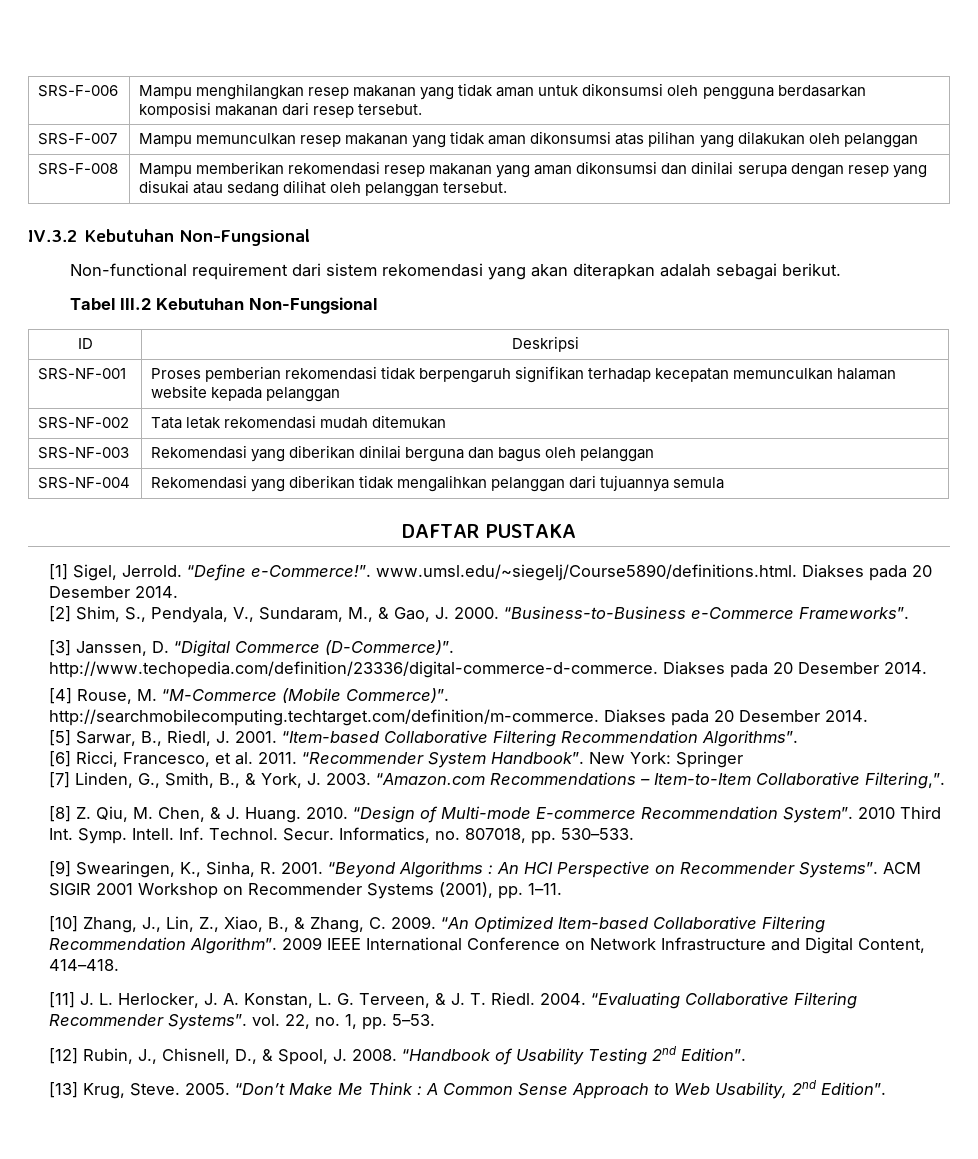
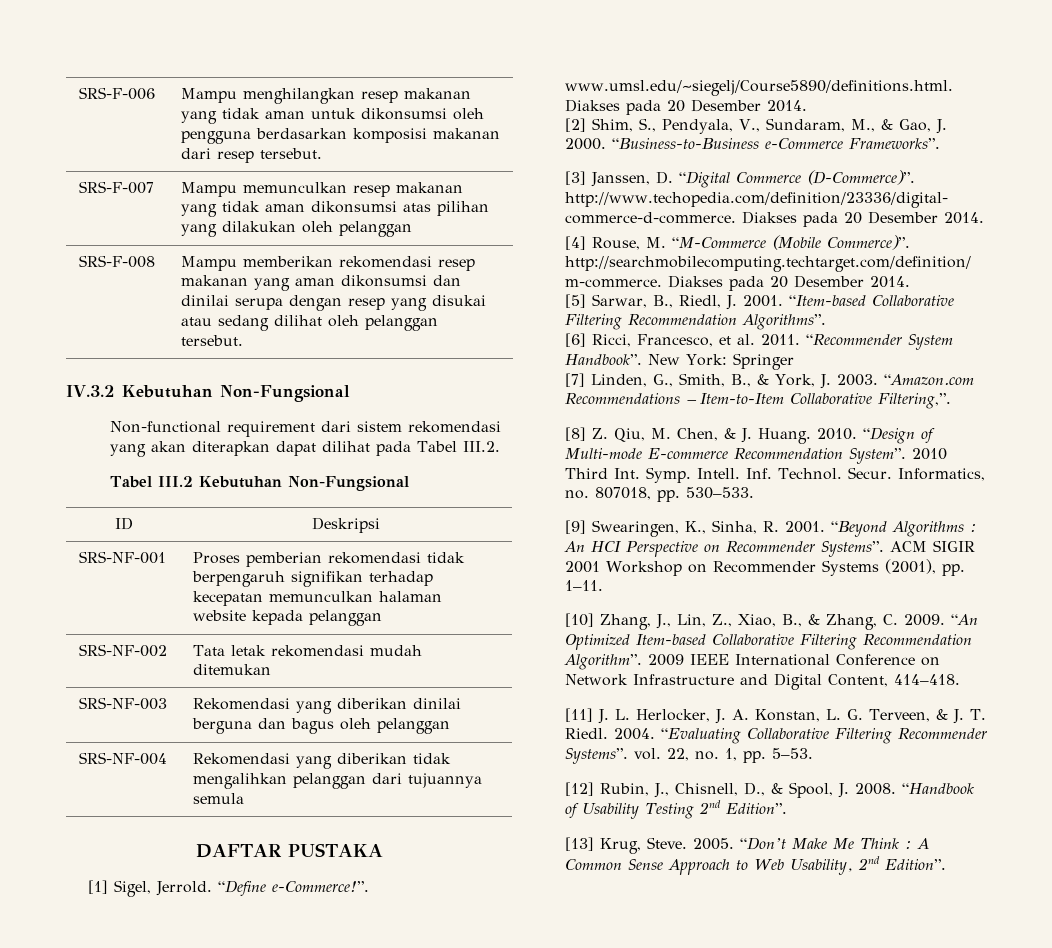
[659,263,841,280] adalah sebagai berikut. -> [276,441,501,456] dapat dilihat pada Tabel III.2.

